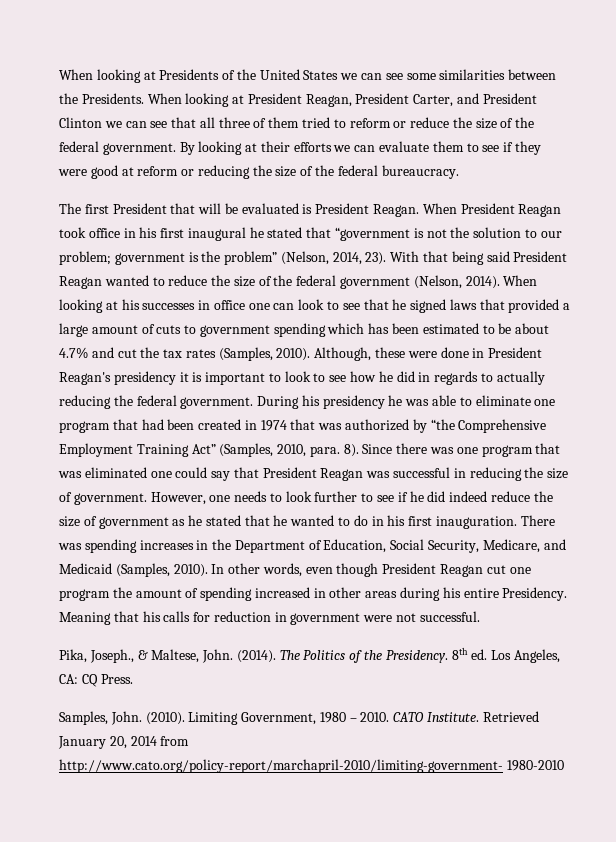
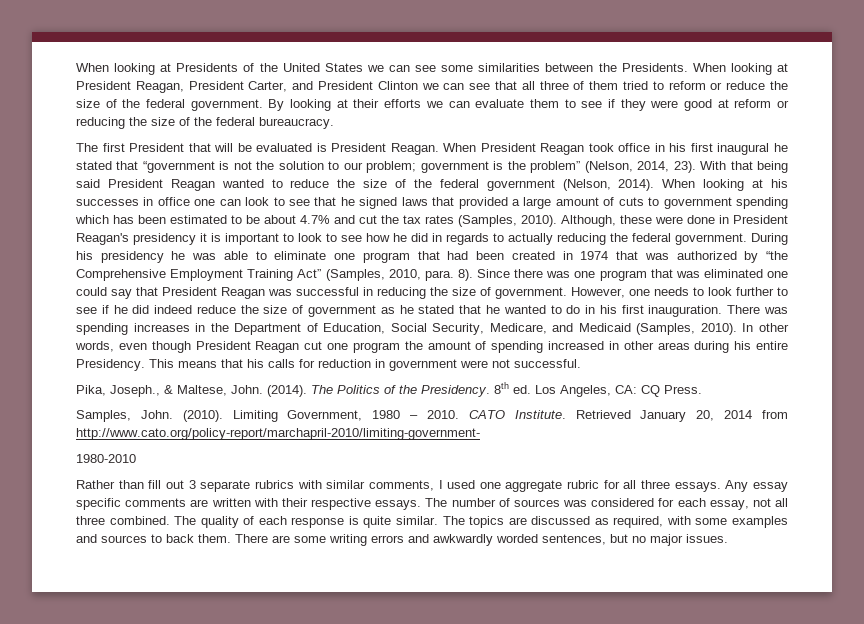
[59,612,111,625] Meaning -> [149,359,217,368] This means
(503, 766) none -> (480, 434) //
(564, 765) none -> [76,480,788,492] [76,498,788,510] [76,516,788,528] [76,534,728,546] // Rather than fill out 3 separate rubrics with similar comments, I used one aggregate rubric for all three essays. Any essay specific comments are written with their respective essays. The number of sources was considered for each essay, not all three combined. The quality of each response is quite similar. The topics are discussed as required, with some examples and sources to back them. There are some writing errors and awkwardly worded sentences, but no major issues.

